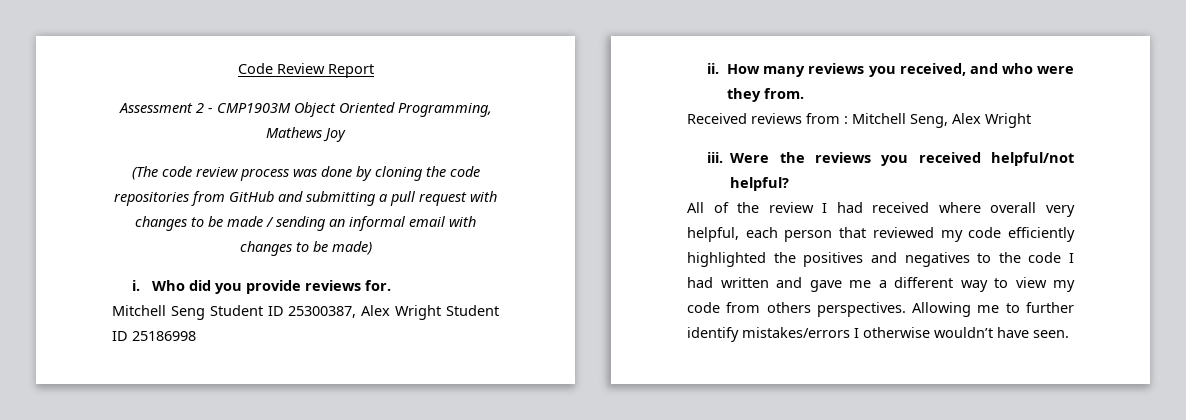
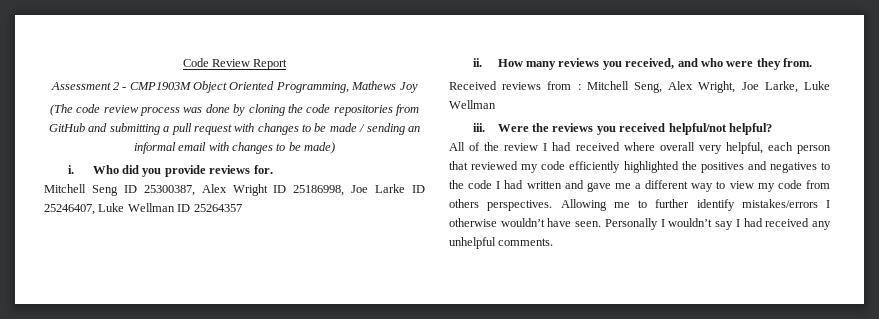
[209,305,263,316] Student -> (118, 190) none
[446,305,499,316] [112,331,196,341] Student ID 25186998 -> [273,184,425,196] [44,203,242,215] ID 25186998, Joe Larke ID 25246407, Luke Wellman ID 25264357
[985,113,1031,128] Wright -> [698,81,830,93] [449,100,496,109] Wright, Joe Larke, Luke Wellman
(1069, 334) none -> [604,218,832,230] [449,237,554,249] Personally I wouldn’t say I had received any unhelpful comments.

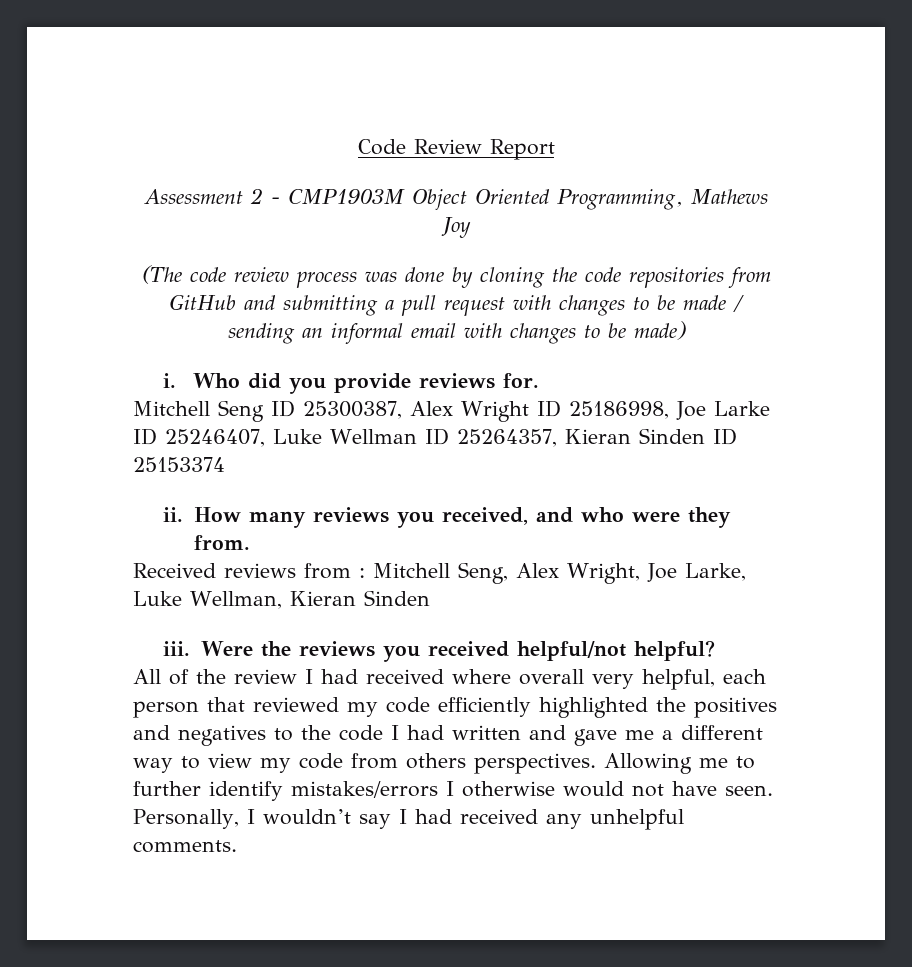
[193,204,242,212] 25264357 -> [456,428,737,447] [133,457,225,472] 25264357, Kieran Sinden ID 25153374
[449,100,496,109] Wellman -> [190,590,430,609] Wellman, Kieran Sinden
[500,218,545,227] wouldn’t -> [563,781,664,797] would not
[604,218,658,230] Personally -> [133,809,239,829] Personally,

